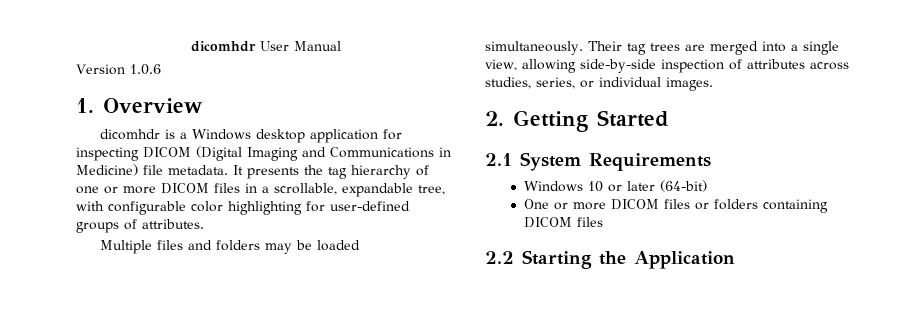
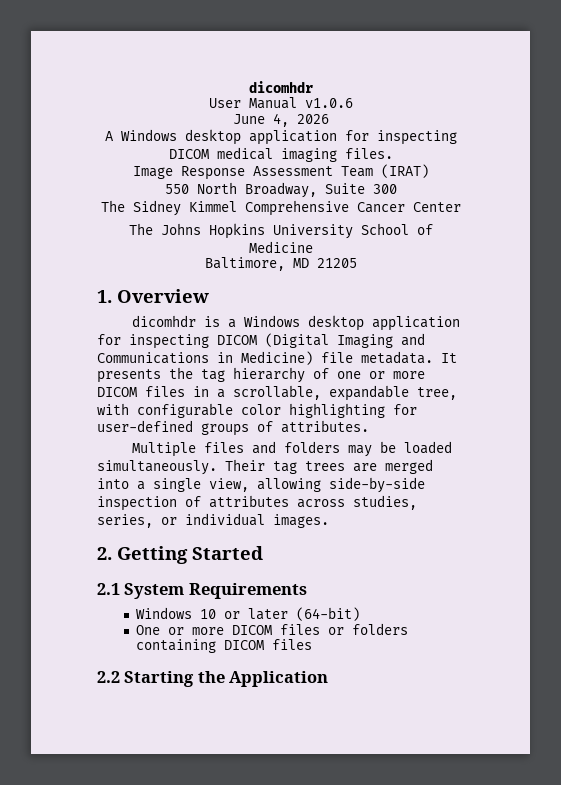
[191,41,256,52] dicomhdr -> [248,81,313,93] dicomhdr //
[76,64,161,75] // Version 1.0.6 -> [304,98,353,108] [232,113,329,127] [104,129,457,145] [168,147,393,162] [132,164,429,180] [164,182,397,198] [100,200,461,216] [128,223,433,239] [248,241,313,253] [204,257,357,271] v1.0.6 // June 4, 2026 // A Windows desktop application for inspecting DICOM medical imaging files. // Image Response Assessment Team (IRAT) // 550 North Broadway, Suite 300 // The Sidney Kimmel Comprehensive Cancer Center // The Johns Hopkins University School of Medicine // Baltimore, MD 21205

